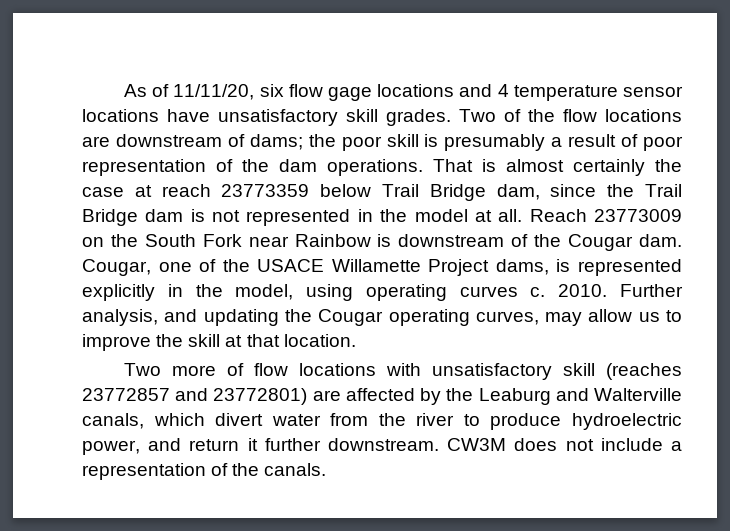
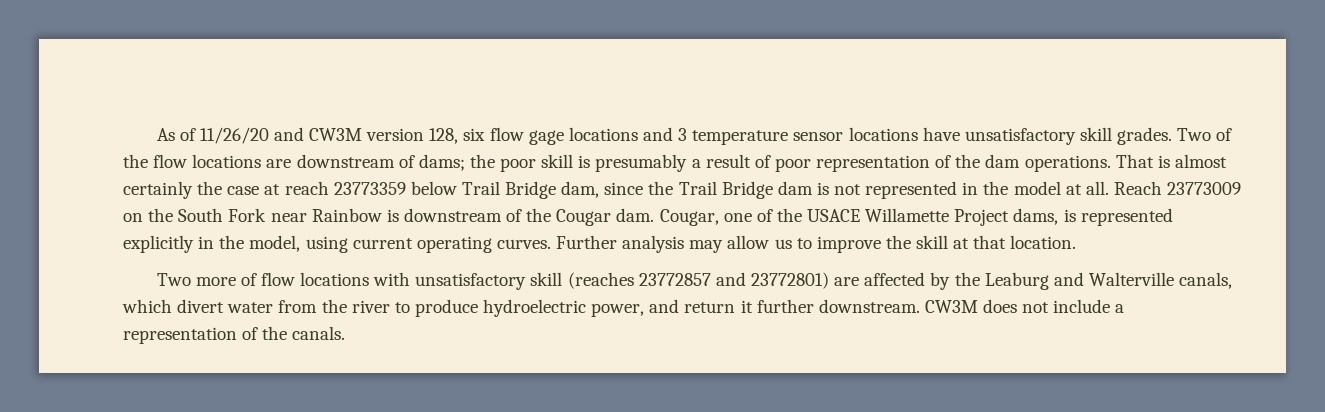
[173,84,255,100] 11/11/20, -> [199,127,459,144] 11/26/20 and CW3M version 128,
[497,84,509,97] 4 -> [678,128,688,141] 3
[365,284,683,301] [82,309,539,326] operating curves c. 2010. Further analysis, and updating the Cougar operating curves, -> [352,235,685,253] current operating curves. Further analysis

